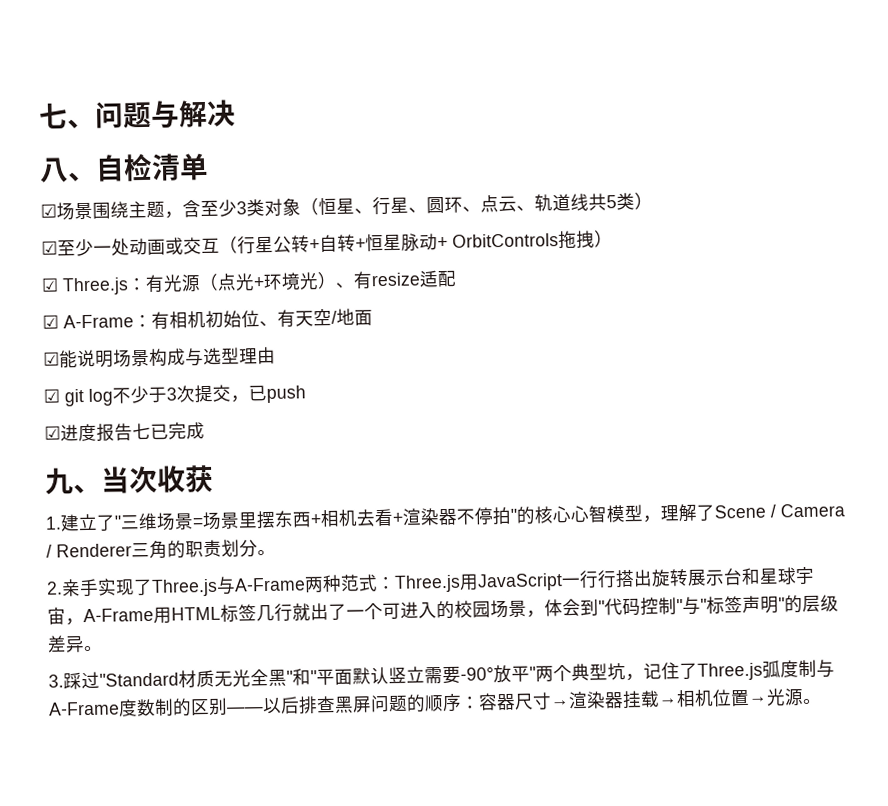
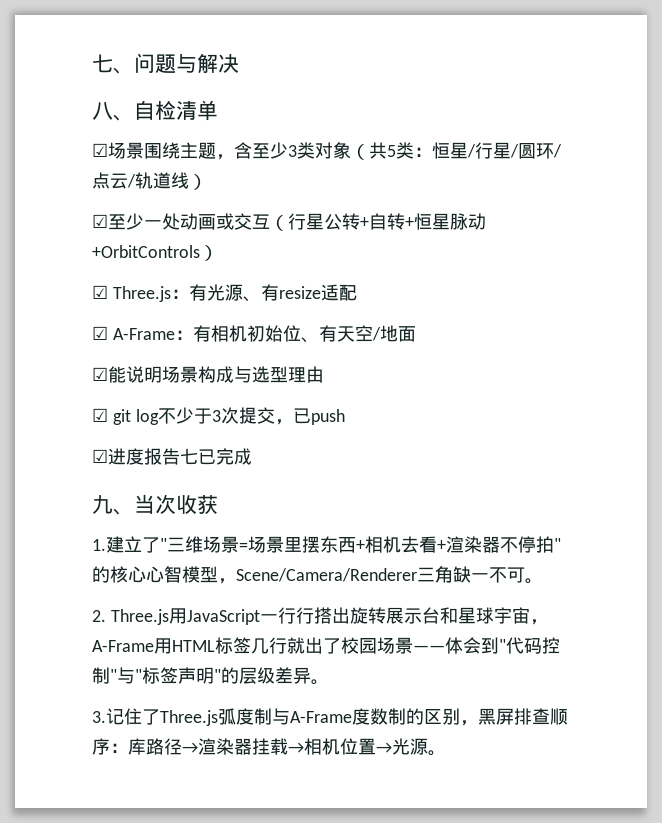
[318,192,635,216] 恒星、行星、圆环、点云、轨道线共5类 -> [369,142,562,159] [92,172,189,189] 共5类：恒星/行星/圆环/点云/轨道线
[437,230,595,250] + OrbitControls拖拽 -> [92,245,200,258] +OrbitControls
[199,271,337,292] （点光+环境光） -> (243, 292) none
[660,503,845,523] [46,539,276,559] [46,574,396,598] 理解了Scene / Camera / Renderer三角的职责划分。 // 2.亲手实现了Three.js与A-Frame两种范式： -> [236,566,543,584] [92,610,106,622] Scene/Camera/Renderer三角缺一不可。 // 2.
[346,600,455,620] 一个可进入的 -> (341, 646) none
[526,610,545,618] ， -> [413,645,445,652] ——
[63,662,644,690] 踩过"Standard材质无光全黑"和"平面默认竖立需要-90°放平"两个典型坑， -> (106, 717) none
[227,692,552,715] ——以后排查黑屏问题的顺序：容器尺寸 -> [460,708,568,726] [92,738,182,755] ，黑屏排查顺序：库路径

